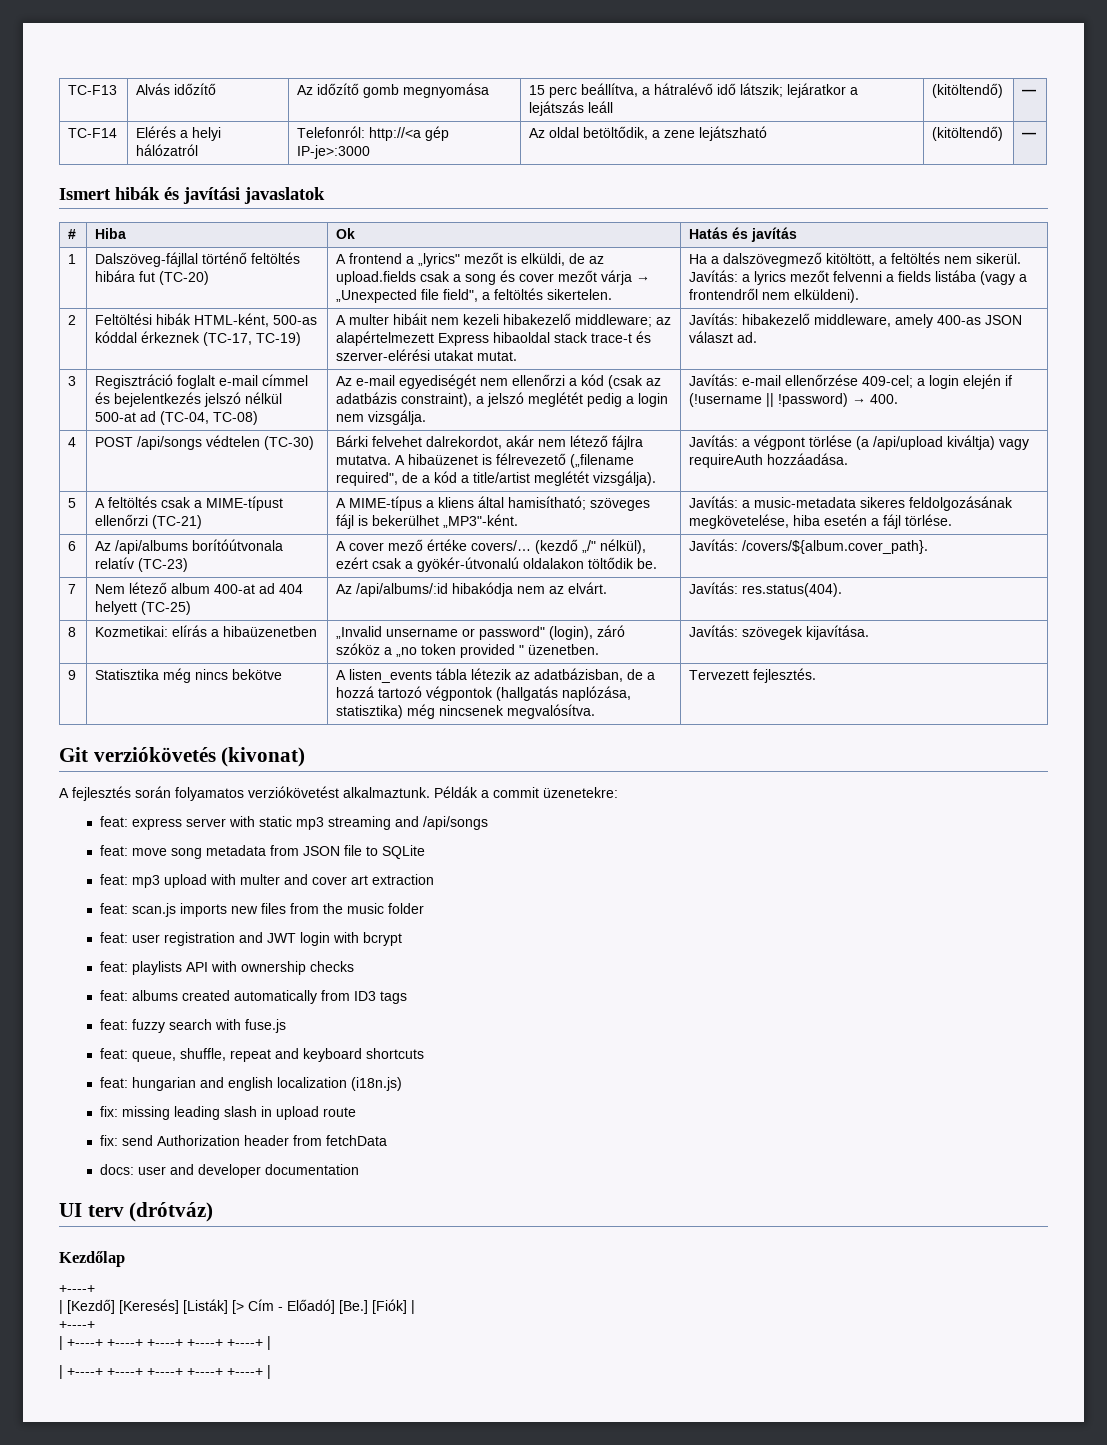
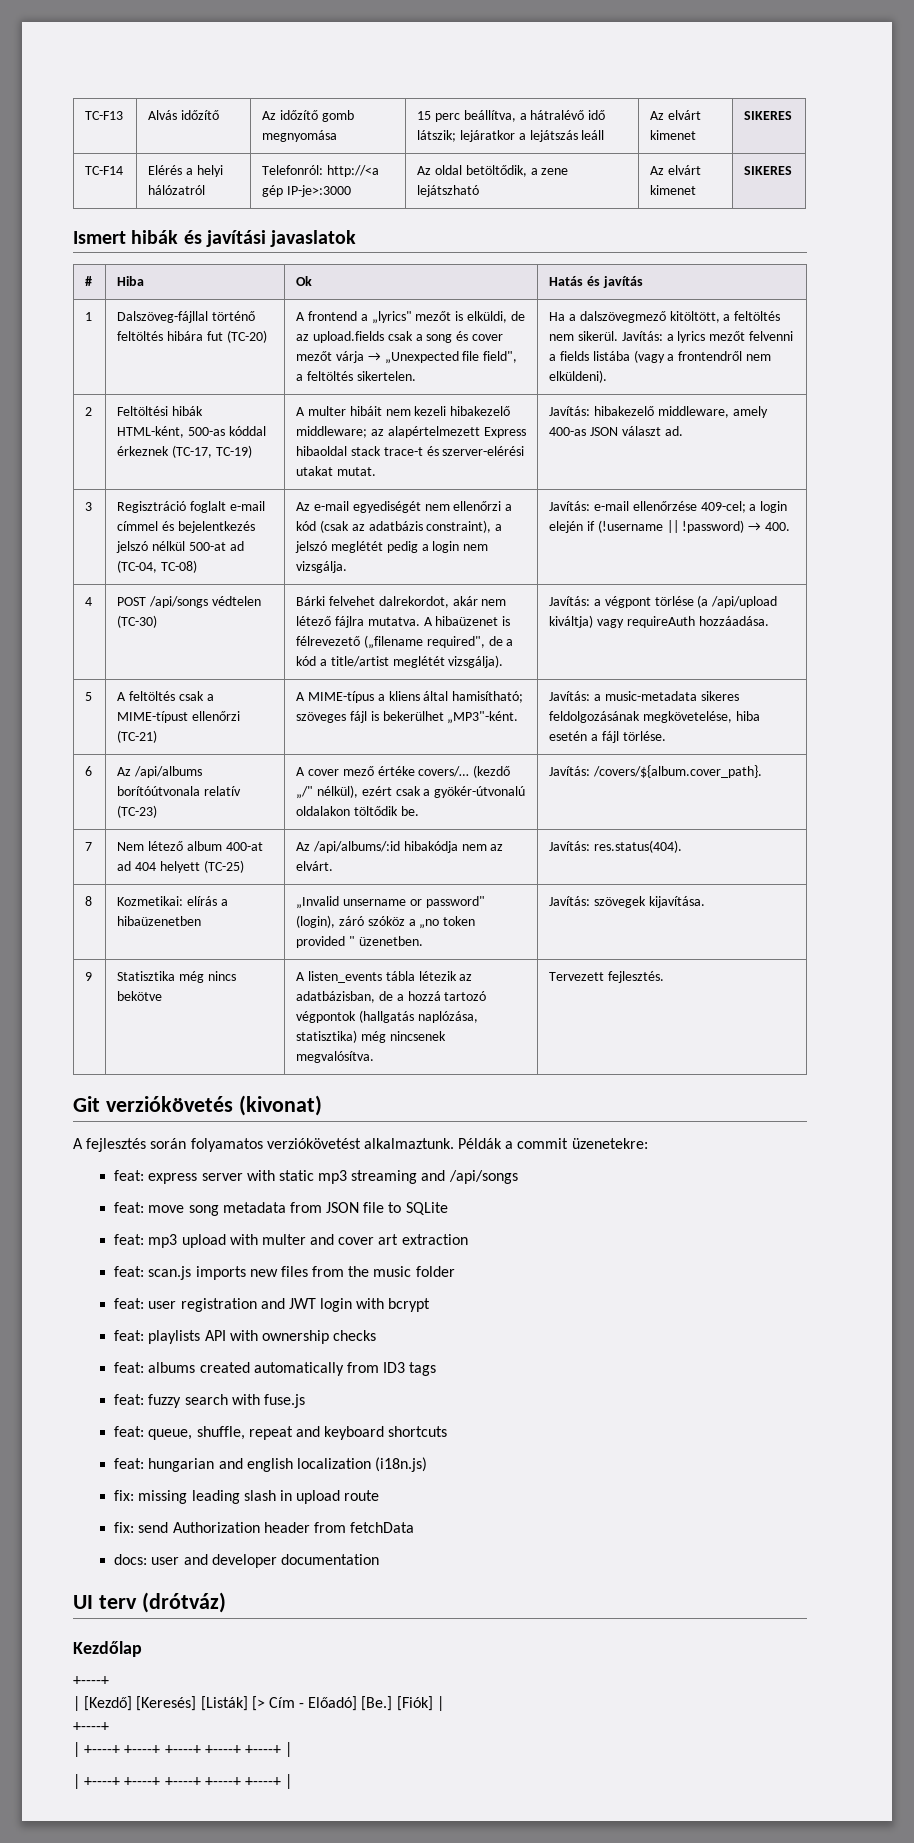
[932,83,1004,98] [1022,89,1037,95] (kitöltendő) | — -> [650,110,702,120] [650,130,697,140] [744,111,793,120] Az elvárt kimenet | SIKERES
[932,126,1004,141] [1022,132,1037,138] (kitöltendő) | — -> [650,165,702,175] [650,185,697,195] [744,166,793,175] Az elvárt kimenet | SIKERES

